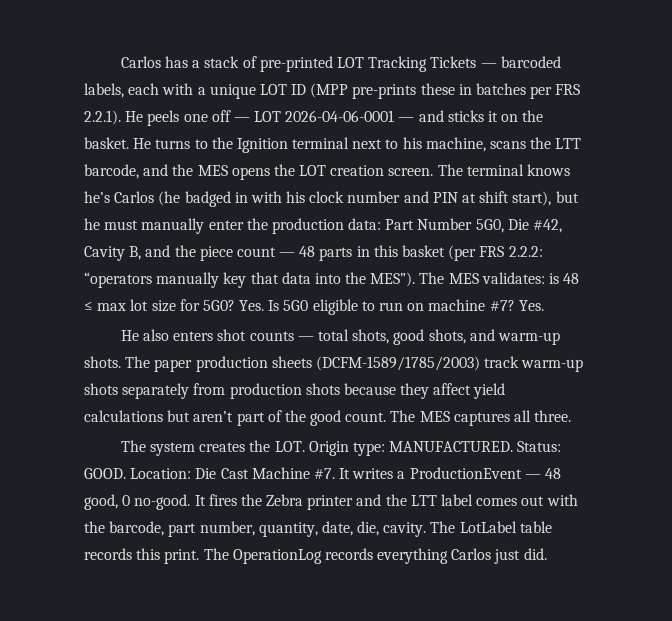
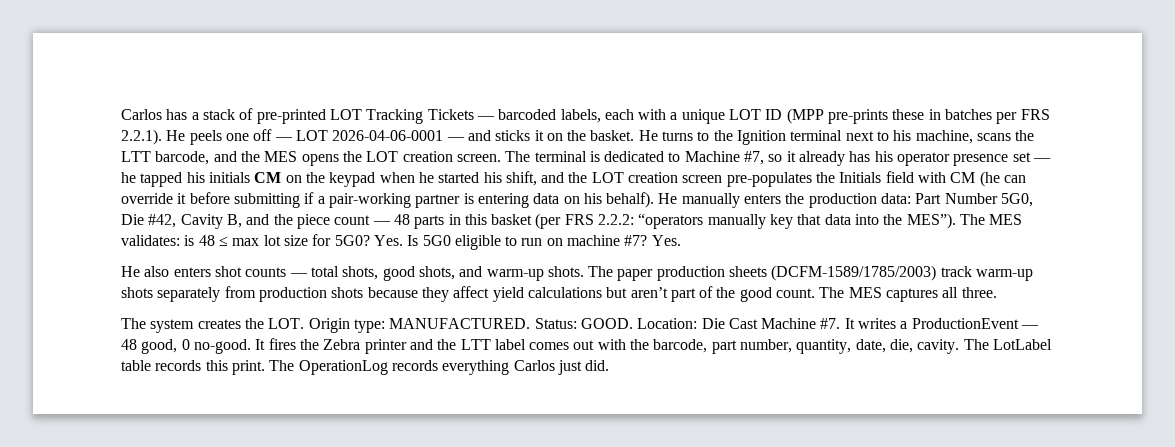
[527,164,571,176] [84,191,579,207] [84,218,244,234] knows he’s Carlos (he badged in with his clock number and PIN at shift start), but he must manually enter -> [589,151,1052,166] [121,171,1027,187] [121,192,782,208] is dedicated to Machine #7, so it already has his operator presence set — he tapped his initials CM on the keypad when he started his shift, and the LOT creation screen pre-populates the Initials field with CM (he can override it before submitting if a pair-working partner is entering data on his behalf). He manually enters

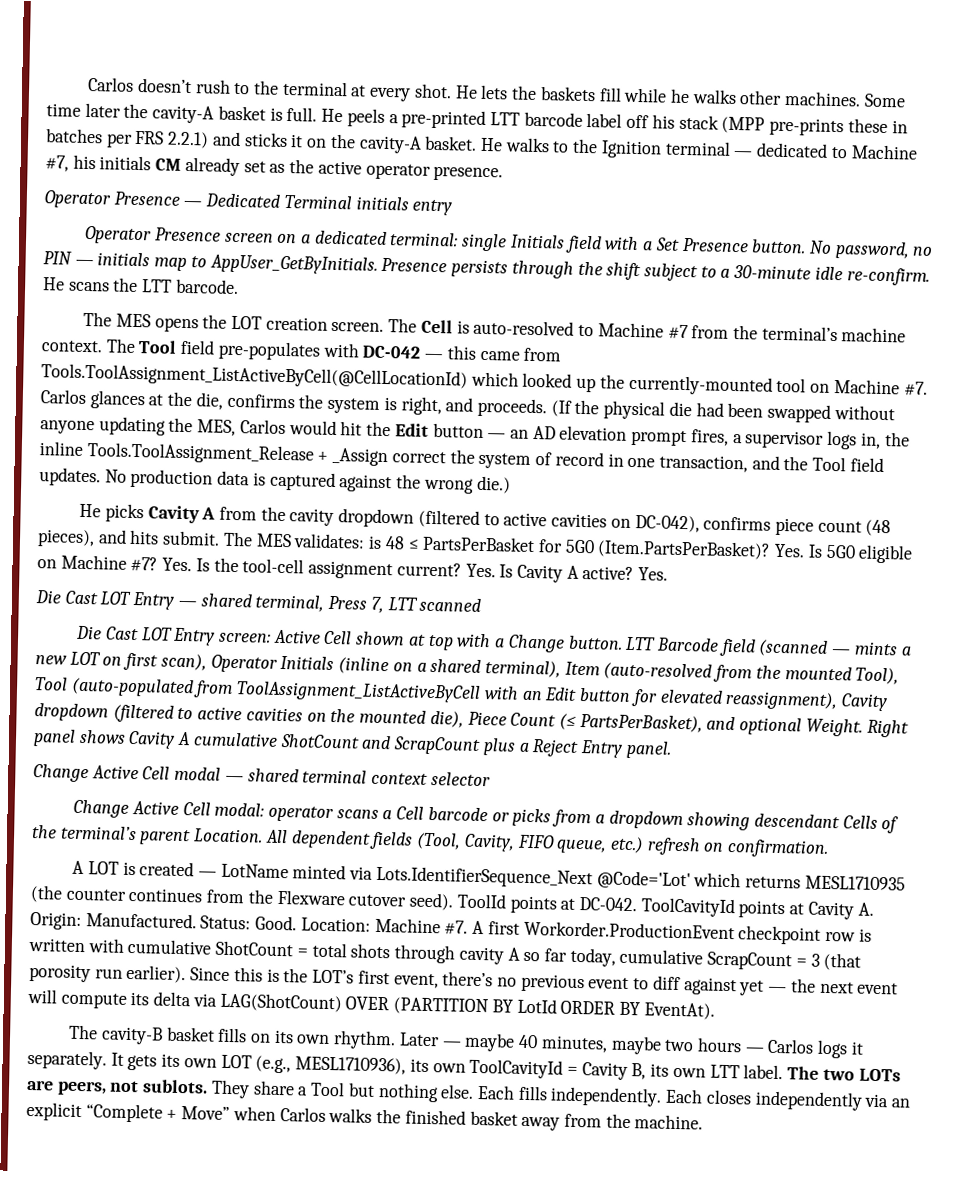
[121,108,783,124] Carlos has a stack of pre-printed LOT Tracking Tickets — barcoded labels, each with a unique LOT ID -> [88,76,906,108] [46,102,719,130] Carlos doesn’t rush to the terminal at every shot. He lets the baskets fill while he walks other machines. Some time later the cavity-A basket is full. He peels a pre-printed LTT barcode label off his stack
[121,129,465,145] 2.2.1). He peels one off — LOT 2026-04-06-0001 — -> [167,131,210,149] 2.2.1)
(587, 135) none -> [358,135,422,154] cavity-A
[662,131,694,141] turns -> [504,137,550,153] walks
[845,130,1035,144] [121,151,260,165] next to his machine, scans the LTT barcode, and the -> [733,142,918,160] [45,154,504,182] [44,190,453,216] [84,225,934,260] [43,251,930,286] [43,277,239,295] [83,311,113,327] — dedicated to Machine #7, his initials CM already set as the active operator presence. // Operator Presence — Dedicated Terminal initials entry // Operator Presence screen on a dedicated terminal: single Initials field with a Set Presence button. No password, no PIN — initials map to AppUser_GetByInitials. Presence persists through the shift subject to a 30-minute idle re-confirm. He scans the LTT barcode. // The
[534,151,1052,166] [121,171,1027,187] [121,192,1034,208] [121,213,956,229] terminal is dedicated to Machine #7, so it already has his operator presence set — he tapped his initials CM on the keypad when he started his shift, and the LOT creation screen pre-populates the Initials field with CM (he can override it before submitting if a pair-working partner is entering data on his behalf). He manually enters the production data: Part Number 5G0, Die #42, Cavity B, and the piece count — 48 parts in this basket (per FRS 2.2.2: “operators manually key that data into the MES”). -> [420,319,907,343] [41,338,562,362] [41,363,928,396] [40,389,895,423] [40,416,910,450] [39,441,884,473] [39,467,511,494] [79,503,892,537] [37,529,221,548] Cell is auto-resolved to Machine #7 from the terminal’s machine context. The Tool field pre-populates with DC-042 — this came from Tools.ToolAssignment_ListActiveByCell(@CellLocationId) which looked up the currently-mounted tool on Machine #7. Carlos glances at the die, confirms the system is right, and proceeds. (If the physical die had been swapped without anyone updating the MES, Carlos would hit the Edit button — an AD elevation prompt fires, a supervisor logs in, the inline Tools.ToolAssignment_Release + _Assign correct the system of record in one transaction, and the Tool field updates. No production data is captured against the wrong die.) // He picks Cavity A from the cavity dropdown (filtered to active cavities on DC-042), confirms piece count (48 pieces), and hits submit.
[232,234,681,250] [121,265,1034,281] [121,286,997,302] [121,318,1040,333] [121,338,1053,354] [121,360,610,375] max lot size for 5G0? Yes. Is 5G0 eligible to run on machine #7? Yes. // He also enters shot counts — total shots, good shots, and warm-up shots. The paper production sheets (DCFM-1589/1785/2003) track warm-up shots separately from production shots because they affect yield calculations but aren’t part of the good count. The MES captures all three. // The system creates the LOT. Origin type: MANUFACTURED. Status: GOOD. Location: Die Cast Machine #7. It writes a ProductionEvent — 48 good, 0 no-good. It fires the Zebra printer and the LTT label comes out with the barcode, part number, quantity, date, die, cavity. The LotLabel table records this print. The OperationLog records everything Carlos just did. -> [422,535,914,564] [37,554,669,583] [35,590,482,614] [76,625,912,657] [35,651,900,685] [35,677,888,712] [34,703,909,738] [33,729,672,759] [33,764,491,787] [73,799,900,834] [32,825,830,859] [72,860,906,891] [30,884,874,920] [30,911,872,945] [28,937,862,971] [29,963,899,996] [27,988,715,1020] [69,1024,864,1059] [27,1049,901,1082] [26,1079,911,1111] [26,1101,704,1131] PartsPerBasket for 5G0 (Item.PartsPerBasket)? Yes. Is 5G0 eligible on Machine #7? Yes. Is the tool-cell assignment current? Yes. Is Cavity A active? Yes. // Die Cast LOT Entry — shared terminal, Press 7, LTT scanned // Die Cast LOT Entry screen: Active Cell shown at top with a Change button. LTT Barcode field (scanned — mints a new LOT on first scan), Operator Initials (inline on a shared terminal), Item (auto-resolved from the mounted Tool), Tool (auto-populated from ToolAssignment_ListActiveByCell with an Edit button for elevated reassignment), Cavity dropdown (filtered to active cavities on the mounted die), Piece Count (≤ PartsPerBasket), and optional Weight. Right panel shows Cavity A cumulative ShotCount and ScrapCount plus a Reject Entry panel. // Change Active Cell modal — shared terminal context selector // Change Active Cell modal: operator scans a Cell barcode or picks from a dropdown showing descendant Cells of the terminal’s parent Location. All dependent fields (Tool, Cavity, FIFO queue, etc.) refresh on confirmation. // A LOT is created — LotName minted via Lots.IdentifierSequence_Next @Code='Lot' which returns MESL1710935 (the counter continues from the Flexware cutover seed). ToolId points at DC-042. ToolCavityId points at Cavity A. Origin: Manufactured. Status: Good. Location: Machine #7. A first Workorder.ProductionEvent checkpoint row is written with cumulative ShotCount = total shots through cavity A so far today, cumulative ScrapCount = 3 (that porosity run earlier). Since this is the LOT’s first event, there’s no previous event to diff against yet — the next event will compute its delta via LAG(ShotCount) OVER (PARTITION BY LotId ORDER BY EventAt). // The cavity-B basket fills on its own rhythm. Later — maybe 40 minutes, maybe two hours — Carlos logs it separately. It gets its own LOT (e.g., MESL1710936), its own ToolCavityId = Cavity B, its own LTT label. The two LOTs are peers, not sublots. They share a Tool but nothing else. Each fills independently. Each closes independently via an explicit “Complete + Move” when Carlos walks the finished basket away from the machine.

